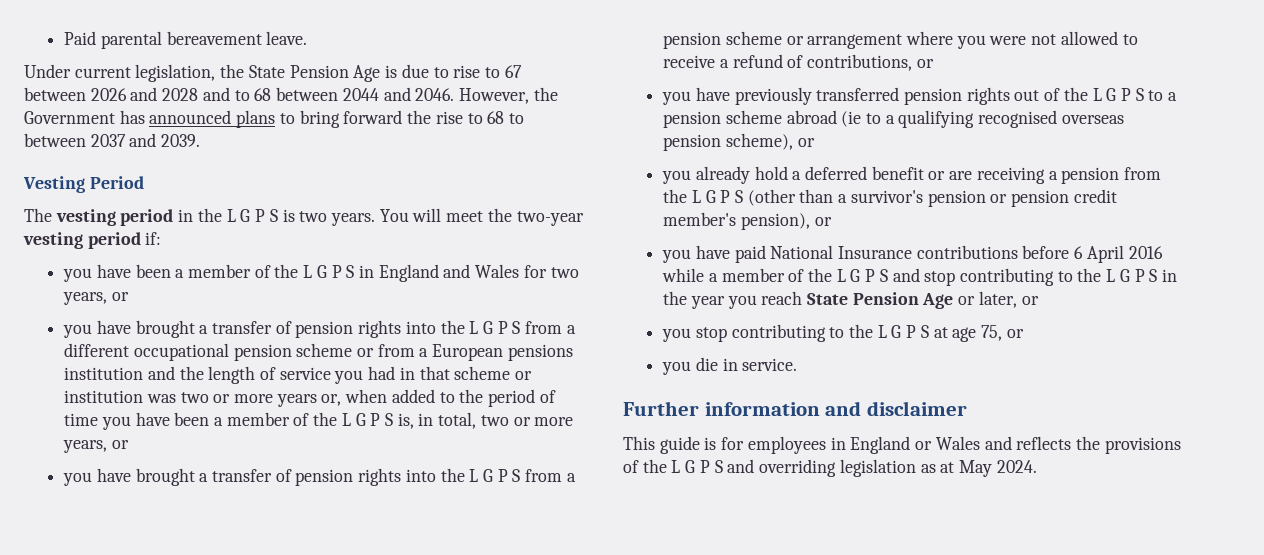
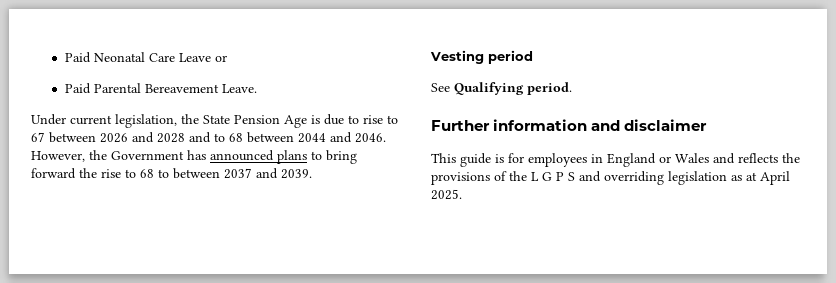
[64,31,308,49] Paid parental bereavement leave. -> [64,52,227,63] [64,83,257,94] Paid Neonatal Care Leave or // Paid Parental Bereavement Leave.
[89,176,144,189] [24,208,584,226] [23,232,162,249] [63,264,579,282] [63,292,129,305] [63,320,576,338] [64,343,573,361] [64,366,533,384] [64,389,556,407] [64,412,574,430] [63,440,129,453] [63,468,576,486] [663,31,1138,49] [663,54,934,71] [662,87,1178,105] [663,110,1124,128] [663,133,815,151] [662,166,1162,184] [663,189,1117,207] [663,212,832,230] [662,245,1163,263] [662,268,1178,286] [663,291,1039,309] [662,324,1024,342] [662,357,798,375] Period // The vesting period in the L G P S is two years. You will meet the two-year vesting period if: // you have been a member of the L G P S in England and Wales for two years, or // you have brought a transfer of pension rights into the L G P S from a different occupational pension scheme or from a European pensions institution and the length of service you had in that scheme or institution was two or more years or, when added to the period of time you have been a member of the L G P S is, in total, two or more years, or // you have brought a transfer of pension rights into the L G P S from a pension scheme or arrangement where you were not allowed to receive a refund of contributions, or // you have previously transferred pension rights out of the L G P S to a pension scheme abroad (ie to a qualifying recognised overseas pension scheme), or // you already hold a deferred benefit or are receiving a pension from the L G P S (other than a survivor's pension or pension credit member's pension), or // you have paid National Insurance contributions before 6 April 2016 while a member of the L G P S and stop contributing to the L G P S in the year you reach State Pension Age or later, or // you stop contributing to the L G P S at age 75, or // you die in service. -> [488,50,533,64] [431,82,572,95] period // See Qualifying period.
[958,460,1037,477] May 2024. -> [760,171,790,185] [431,189,462,200] April 2025.

